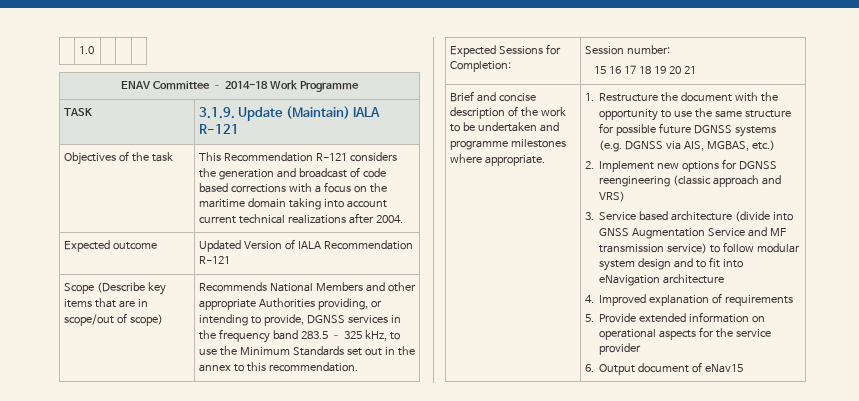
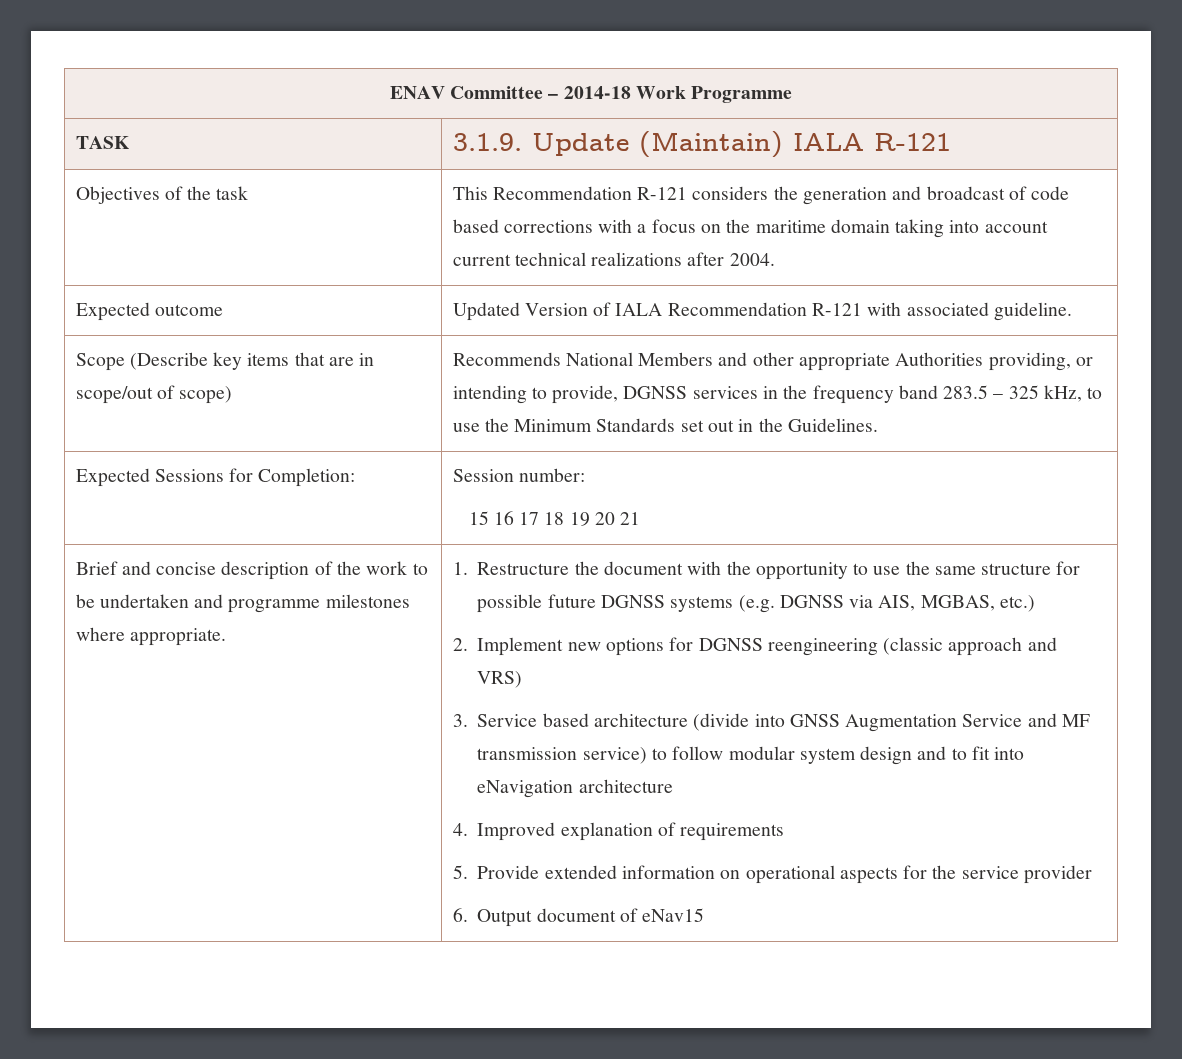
[78,46,94,54] | 1.0 | | | // -> (389, 92) none
(230, 260) none -> [867,302,1072,321] with associated guideline.
[198,362,358,372] annex to this recommendation. -> [787,418,878,432] Guidelines.

